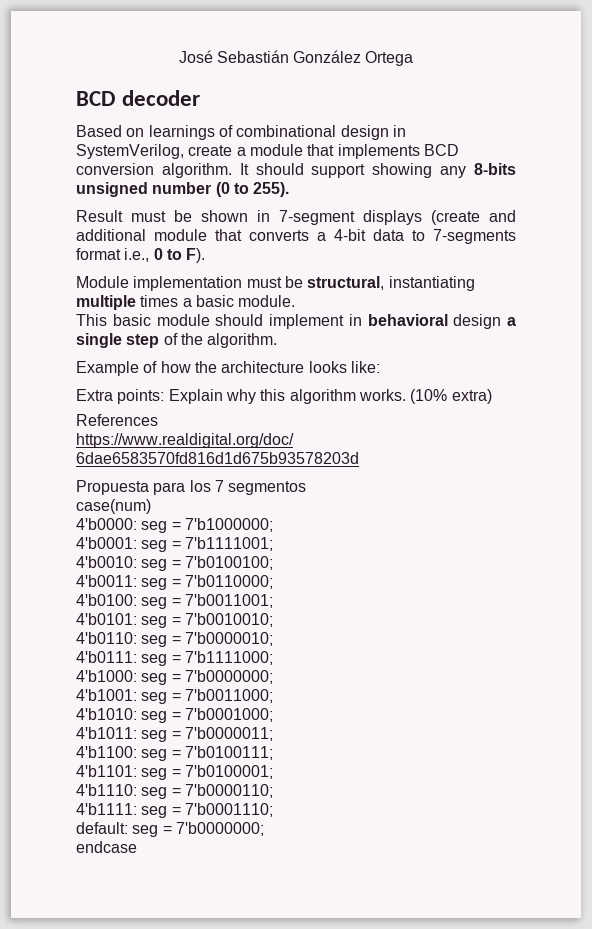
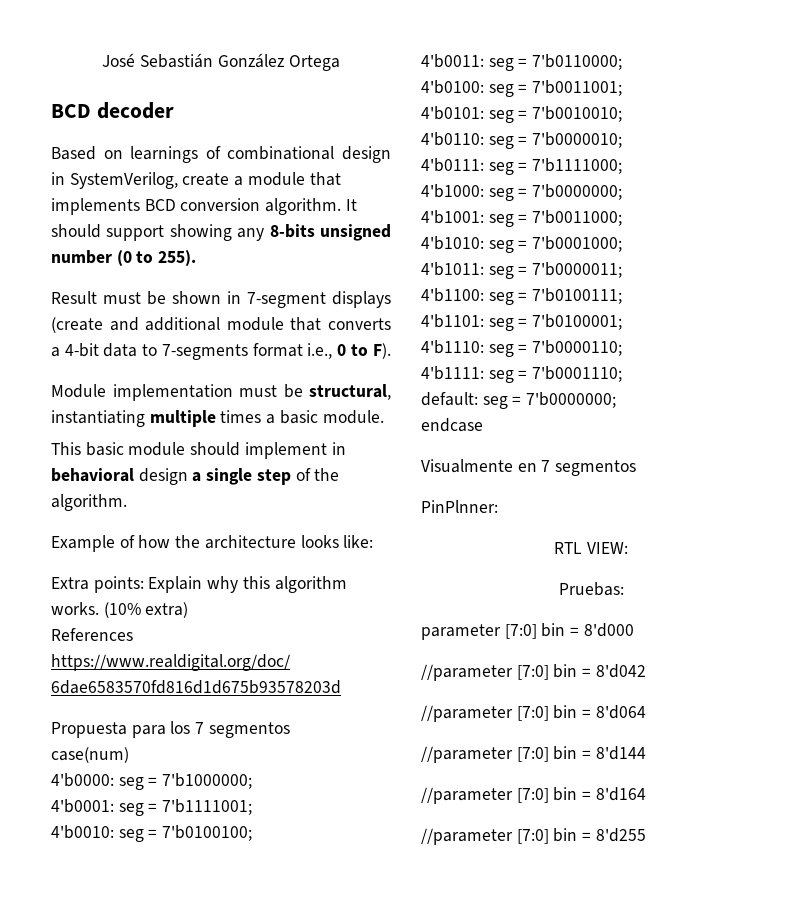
(137, 847) none -> [421,459,637,476] [421,500,498,513] [554,542,628,554] [558,582,624,596] [421,623,634,640] [421,664,646,681] [421,705,646,722] [421,746,646,763] [421,787,646,804] [421,828,646,845] // Visualmente en 7 segmentos // PinPlnner: // RTL VIEW: // Pruebas: // parameter [7:0] bin = 8'd000 // //parameter [7:0] bin = 8'd042 // //parameter [7:0] bin = 8'd064 // //parameter [7:0] bin = 8'd144 // //parameter [7:0] bin = 8'd164 // //parameter [7:0] bin = 8'd255

